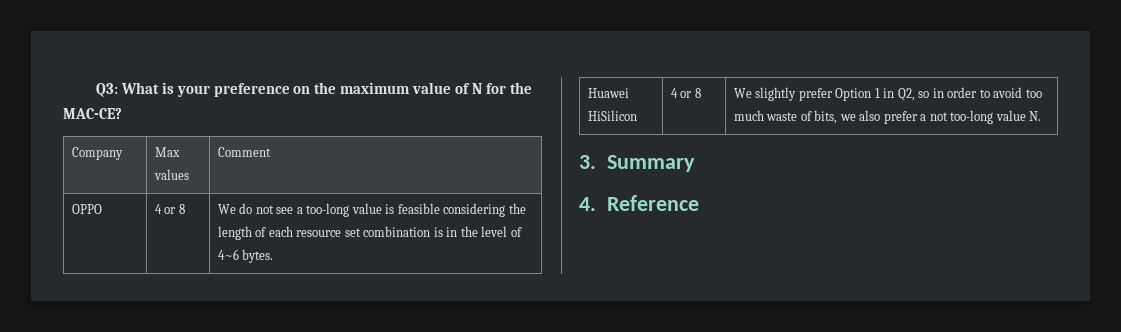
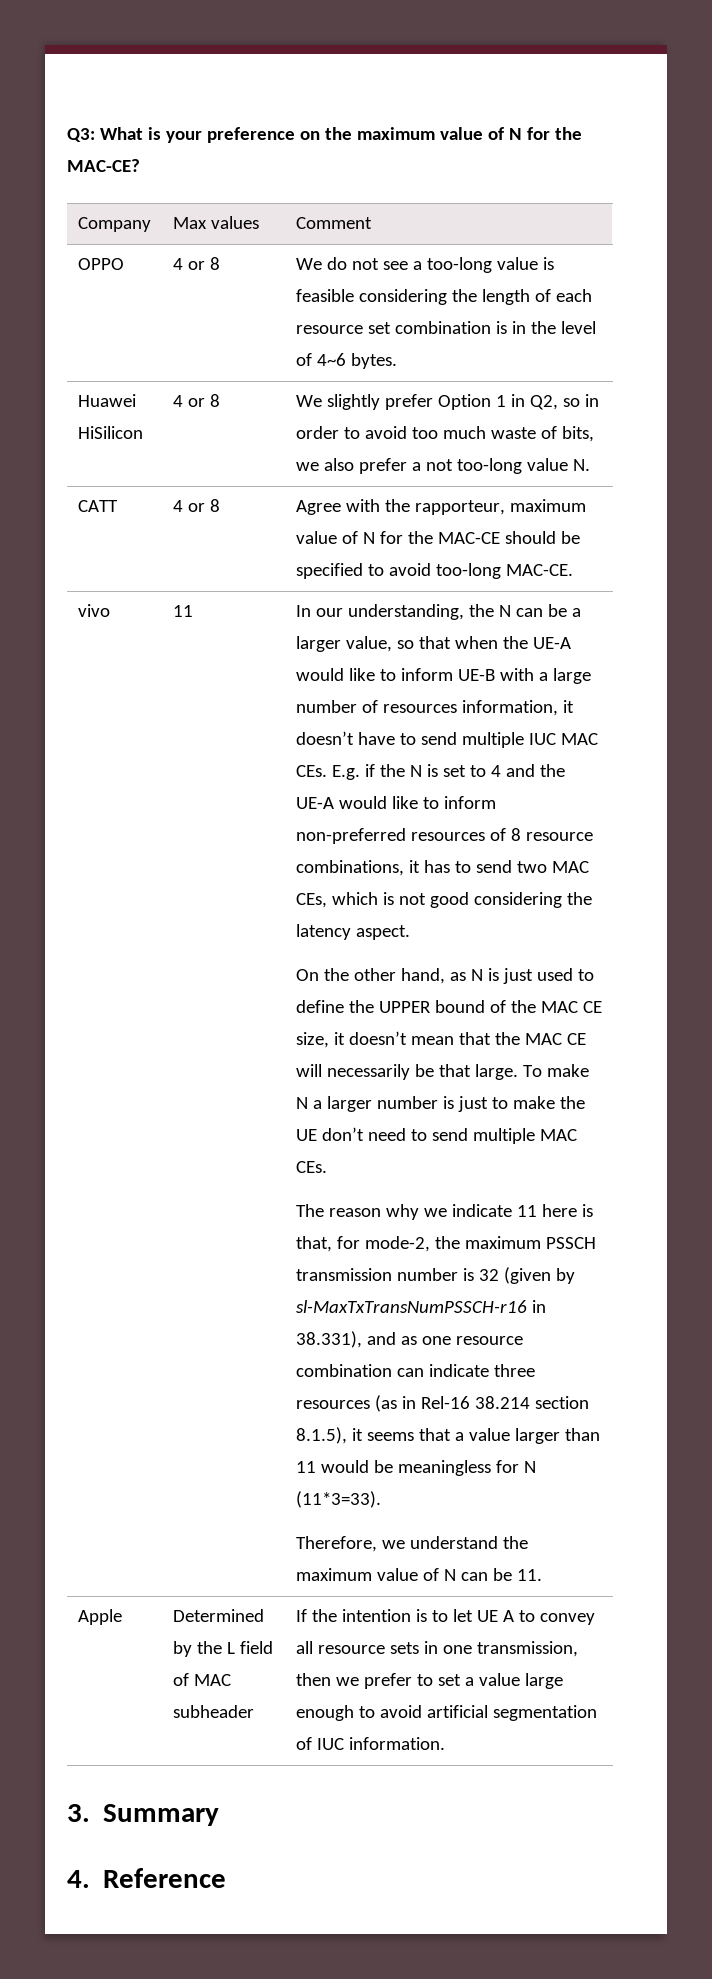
(1042, 116) none -> [77,500,118,512] [172,499,220,512] [295,499,586,515] [295,531,580,544] [295,563,573,579] [77,604,110,617] [172,605,193,617] [295,604,581,620] [295,636,571,652] [295,668,591,684] [295,700,574,716] [295,731,598,748] [295,764,565,780] [295,796,496,809] [295,828,593,844] [295,860,589,876] [295,892,592,908] [295,924,410,940] [295,968,594,984] [295,1000,602,1013] [295,1031,586,1048] [295,1064,589,1080] [295,1096,585,1112] [295,1127,577,1144] [295,1161,327,1173] [295,1204,593,1220] [295,1236,596,1252] [295,1267,575,1284] [295,1300,546,1313] [295,1331,523,1348] [295,1364,535,1377] [295,1395,589,1412] [295,1427,600,1444] [295,1460,536,1476] [295,1491,381,1508] [295,1536,528,1552] [295,1568,542,1581] [77,1609,122,1625] [172,1609,264,1622] [172,1641,273,1657] [172,1673,231,1686] [172,1705,254,1718] [295,1609,595,1625] [295,1641,578,1657] [295,1673,563,1689] [295,1705,597,1721] [295,1737,445,1750] // CATT | 4 or 8 | Agree with the rapporteur, maximum value of N for the MAC-CE should be specified to avoid too-long MAC-CE. // vivo | 11 | In our understanding, the N can be a larger value, so that when the UE-A would like to inform UE-B with a large number of resources information, it doesn’t have to send multiple IUC MAC CEs. E.g. if the N is set to 4 and the UE-A would like to inform non-preferred resources of 8 resource combinations, it has to send two MAC CEs, which is not good considering the latency aspect. // On the other hand, as N is just used to define the UPPER bound of the MAC CE size, it doesn’t mean that the MAC CE will necessarily be that large. To make N a larger number is just to make the UE don’t need to send multiple MAC CEs. // The reason why we indicate 11 here is that, for mode-2, the maximum PSSCH transmission number is 32 (given by sl-MaxTxTransNumPSSCH-r16 in 38.331), and as one resource combination can indicate three resources (as in Rel-16 38.214 section 8.1.5), it seems that a value larger than 11 would be meaningless for N (11*3=33). // Therefore, we understand the maximum value of N can be 11. // Apple | Determined by the L field of MAC subheader | If the intention is to let UE A to convey all resource sets in one transmission, then we prefer to set a value large enough to avoid artificial segmentation of IUC information.

